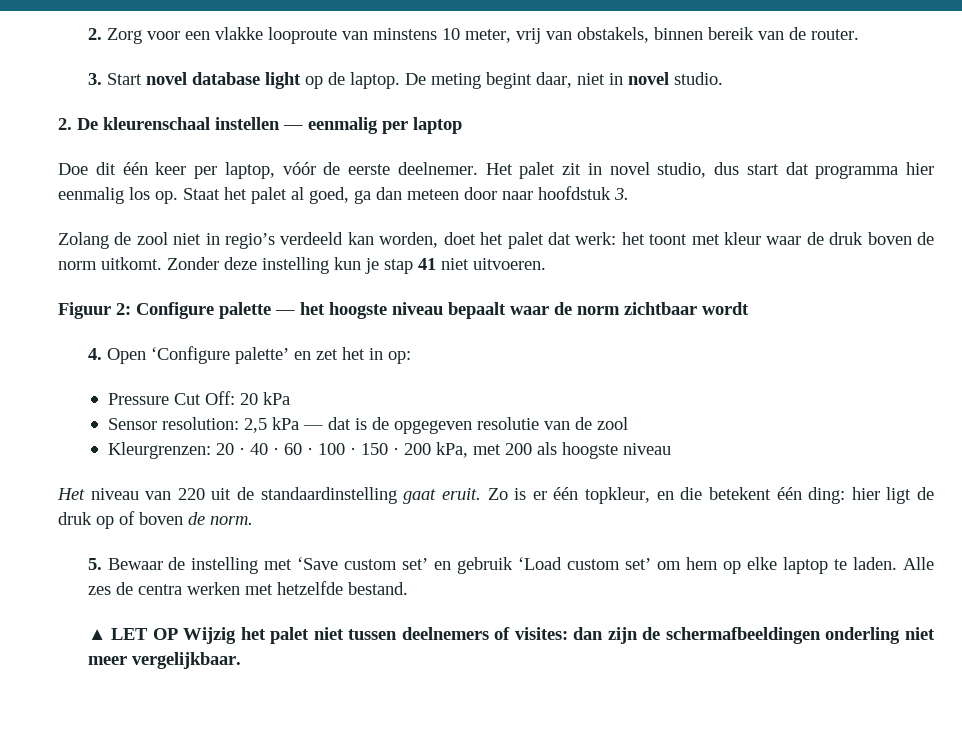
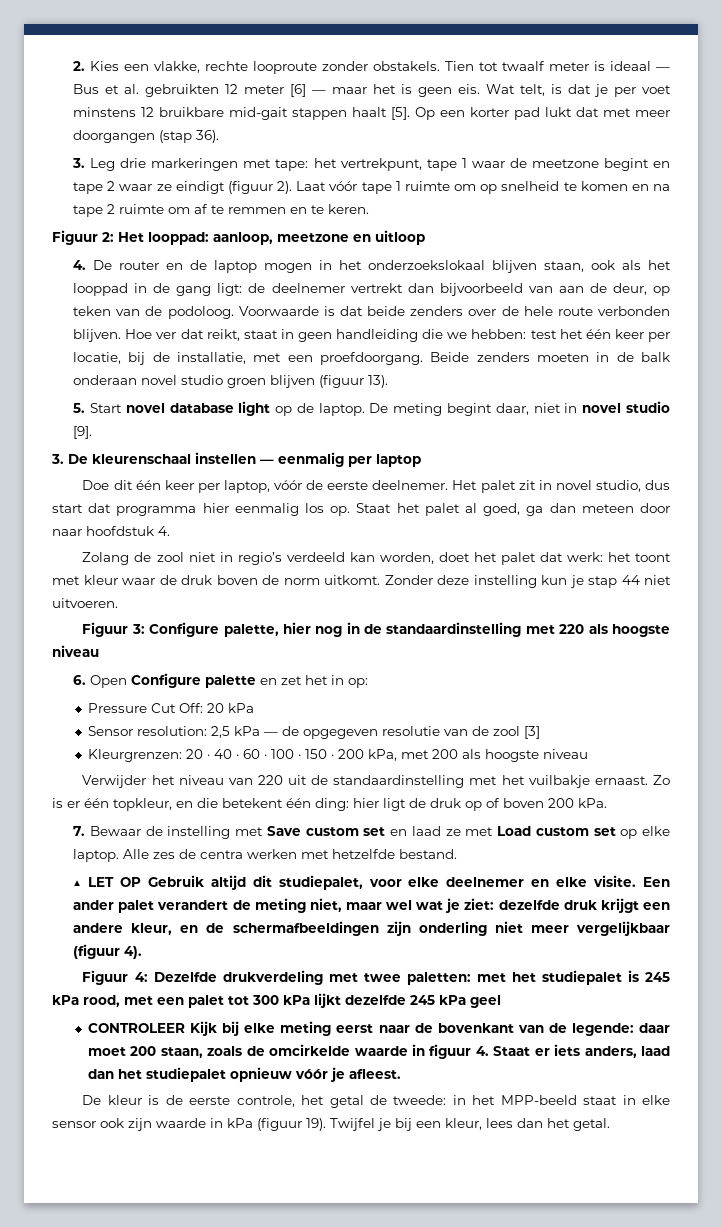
[87,27,859,44] [87,73,102,85] 2. Zorg voor een vlakke looproute van minstens 10 meter, vrij van obstakels, binnen bereik van de router. // 3. -> [73,61,670,74] [73,84,671,97] [73,107,670,120] [73,130,220,143] [72,158,670,171] [73,181,670,194] [73,204,370,217] [52,230,425,245] [73,260,671,273] [73,283,670,296] [73,306,670,319] [73,329,670,342] [73,352,670,365] [73,375,389,388] [73,403,86,413] 2. Kies een vlakke, rechte looproute zonder obstakels. Tien tot twaalf meter is ideaal — Bus et al. gebruikten 12 meter [6] — maar het is geen eis. Wat telt, is dat je per voet minstens 12 bruikbare mid-gait stappen haalt [5]. Op een korter pad lukt dat met meer doorgangen (stap 36). // 3. Leg drie markeringen met tape: het vertrekpunt, tape 1 waar de meetzone begint en tape 2 waar ze eindigt (figuur 2). Laat vóór tape 1 ruimte om op snelheid te komen en na tape 2 ruimte om af te remmen en te keren. // Figuur 2: Het looppad: aanloop, meetzone en uitloop // 4. De router en de laptop mogen in het onderzoekslokaal blijven staan, ook als het looppad in de gang ligt: de deelnemer vertrekt dan bijvoorbeeld van aan de deur, op teken van de podoloog. Voorwaarde is dat beide zenders over de hele route verbonden blijven. Hoe ver dat reikt, staat in geen handleiding die we hebben: test het één keer per locatie, bij de installatie, met een proefdoorgang. Beide zenders moeten in de balk onderaan novel studio groen blijven (figuur 13). // 5.
[673,72,723,85] [58,118,72,130] studio. // 2. -> [626,401,670,413] [73,426,93,439] [51,454,64,464] studio [9]. // 3.
[614,188,629,200] 3. -> [158,526,170,536] 4.
[418,258,436,270] 41 -> [621,575,640,585] 44
[116,302,749,319] [87,346,289,364] 2: Configure palette — het hoogste niveau bepaalt waar de norm zichtbaar wordt // 4. Open ‘Configure palette’ -> [131,622,670,637] [52,645,99,657] [73,673,257,688] 3: Configure palette, hier nog in de standaardinstelling met 220 als hoogste niveau // 6. Open Configure palette
[327,417,367,430] dat is -> (279, 734) none
(628, 423) none -> [524,726,541,739] [3]
[57,488,85,500] Het -> [82,775,175,788] Verwijder het
[403,488,481,504] gaat eruit. -> [469,775,648,788] met het vuilbakje ernaast.
[188,512,253,525] [87,558,102,570] de norm. // 5. -> [548,798,607,808] [73,826,86,836] 200 kPa. // 7.
[297,557,898,574] ‘Save custom set’ en gebruik ‘Load custom set’ om hem op elke laptop te laden. -> [266,826,670,839] [73,849,120,862] Save custom set en laad ze met Load custom set op elke laptop.
[183,627,638,644] Wijzig het palet niet tussen deelnemers of visites: dan zijn -> [147,875,670,890] [73,898,670,913] [73,923,199,935] Gebruik altijd dit studiepalet, voor elke deelnemer en elke visite. Een ander palet verandert de meting niet, maar wel wat je ziet: dezelfde druk krijgt een andere kleur, en
(821, 635) none -> [386,921,411,936] zijn
[131,652,241,669] vergelijkbaar. -> [576,921,670,936] [73,944,143,959] [82,970,670,985] [52,993,501,1008] [88,1021,670,1036] [88,1044,670,1059] [88,1067,402,1082] [82,1095,670,1108] [52,1118,610,1131] vergelijkbaar (figuur 4). // Figuur 4: Dezelfde drukverdeling met twee paletten: met het studiepalet is 245 kPa rood, met een palet tot 300 kPa lijkt dezelfde 245 kPa geel // CONTROLEER Kijk bij elke meting eerst naar de bovenkant van de legende: daar moet 200 staan, zoals de omcirkelde waarde in figuur 4. Staat er iets anders, laad dan het studiepalet opnieuw vóór je afleest. // De kleur is de eerste controle, het getal de tweede: in het MPP-beeld staat in elke sensor ook zijn waarde in kPa (figuur 19). Twijfel je bij een kleur, lees dan het getal.

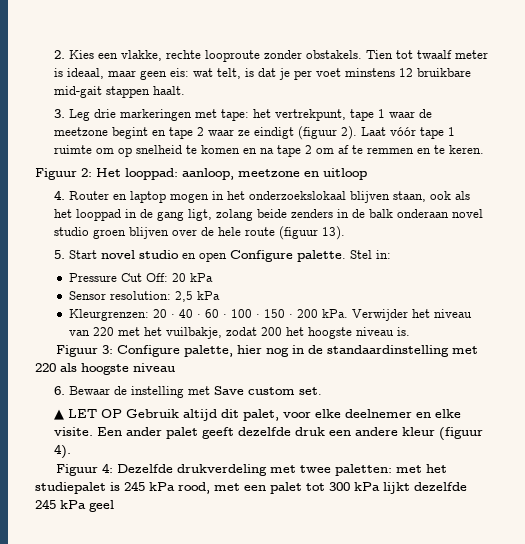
[610,61,670,71] [73,84,516,97] ideaal — Bus et al. gebruikten 12 meter [6] — maar het is geen eis. Wat -> [67,68,214,80] ideaal, maar geen eis: wat
[352,107,670,120] [73,130,220,143] haalt [5]. Op een korter pad lukt dat met meer doorgangen (stap 36). -> [153,86,186,95] haalt.
[119,204,165,214] ruimte -> (313, 149) none
[93,260,208,270] De router en de -> [69,191,128,200] Router en
[217,283,670,296] [73,306,670,319] [73,329,670,342] [73,352,590,365] ligt: de deelnemer vertrekt dan bijvoorbeeld van aan de deur, op teken van de podoloog. Voorwaarde is dat beide zenders over de hele route verbonden blijven. Hoe ver dat reikt, staat in geen handleiding die we hebben: test het één keer per locatie, bij de installatie, met een proefdoorgang. Beide zenders moeten -> [188,209,334,221] ligt, zolang beide zenders
(316, 381) none -> [172,227,276,236] over de hele route
[169,401,670,416] [73,426,93,439] [51,452,421,467] [82,480,670,493] [52,503,670,516] [52,526,170,536] [82,552,671,565] [52,575,671,588] [52,598,118,608] database light op de laptop. De meting begint daar, niet in novel studio [9]. // 3. De kleurenschaal instellen — eenmalig per laptop // Doe dit één keer per laptop, vóór de eerste deelnemer. Het palet zit in novel studio, dus start dat programma hier eenmalig los op. Staat het palet al goed, ga dan meteen door naar hoofdstuk 4. // Zolang de zool niet in regio’s verdeeld kan worden, doet het palet dat werk: het toont met kleur waar de druk boven de norm uitkomt. Zonder deze instelling kun je stap 44 niet uitvoeren. -> [139,250,392,262] [68,273,213,282] [68,291,220,302] [68,309,472,321] [68,327,410,339] studio en open Configure palette. Stel in: // Pressure Cut Off: 20 kPa // Sensor resolution: 2,5 kPa // Kleurgrenzen: 20 · 40 · 60 · 100 · 150 · 200 kPa. Verwijder het niveau van 220 met het vuilbakje, zodat 200 het hoogste niveau is.
[90,673,369,688] [88,703,255,713] [88,726,541,739] [88,749,589,762] [82,775,670,788] [52,798,607,811] [73,826,86,836] Open Configure palette en zet het in op: // Pressure Cut Off: 20 kPa // Sensor resolution: 2,5 kPa — de opgegeven resolutie van de zool [3] // Kleurgrenzen: 20 · 40 · 60 · 100 · 150 · 200 kPa, met 200 als hoogste niveau // Verwijder het niveau van 220 uit de standaardinstelling met het vuilbakje ernaast. Zo is er één topkleur, en die betekent één ding: hier ligt de druk op of boven 200 kPa. // 7. -> (66, 390) none
[363,826,670,839] [73,849,458,862] set en laad ze met Load custom set op elke laptop. Alle zes de centra werken met hetzelfde bestand. -> [299,387,323,395] set.
[278,875,363,890] studiepalet, -> [243,409,280,421] palet,
[157,898,495,913] verandert de meting niet, maar wel wat je ziet: -> [202,427,235,439] geeft
[600,898,639,913] krijgt -> (326, 431) none
[131,921,670,936] kleur, en de schermafbeeldingen zijn onderling niet meer vergelijkbaar -> [402,427,436,436] kleur
[88,1021,670,1036] [88,1044,670,1059] [88,1067,402,1082] [82,1095,670,1108] [52,1118,610,1131] // CONTROLEER Kijk bij elke meting eerst naar de bovenkant van de legende: daar moet 200 staan, zoals de omcirkelde waarde in figuur 4. Staat er iets anders, laad dan het studiepalet opnieuw vóór je afleest. // De kleur is de eerste controle, het getal de tweede: in het MPP-beeld staat in elke sensor ook zijn waarde in kPa (figuur 19). Twijfel je bij een kleur, lees dan het getal. -> (114, 506) none

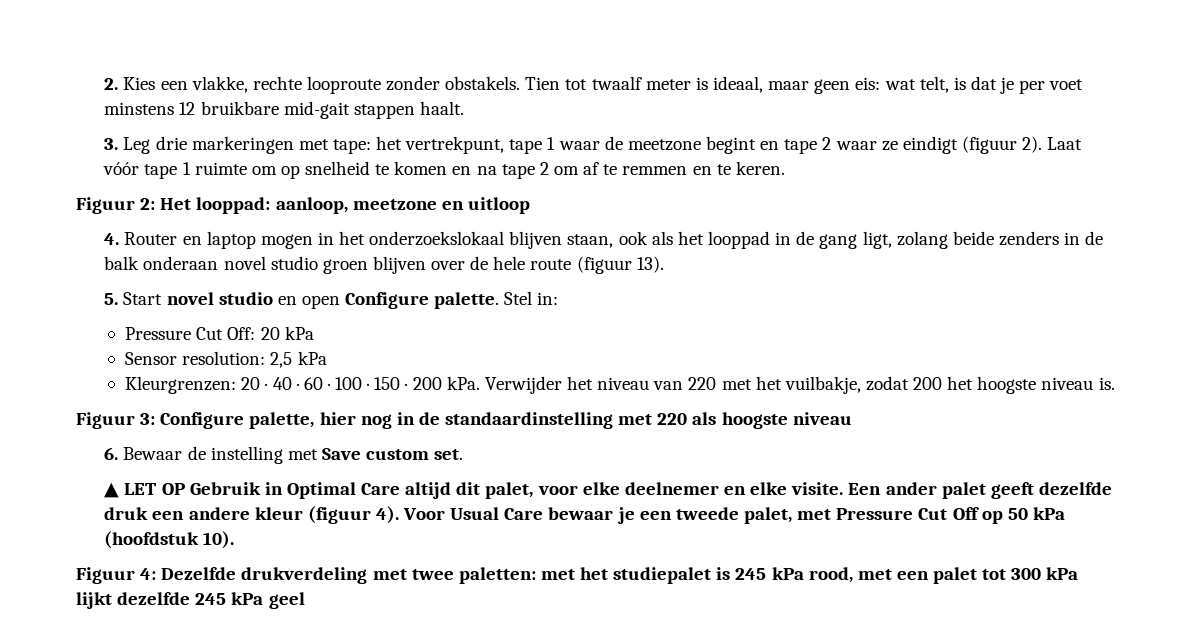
(180, 413) none -> [264,482,401,499] in Optimal Care
(72, 451) none -> [403,507,1065,524] [104,531,235,549] Voor Usual Care bewaar je een tweede palet, met Pressure Cut Off op 50 kPa (hoofdstuk 10).

